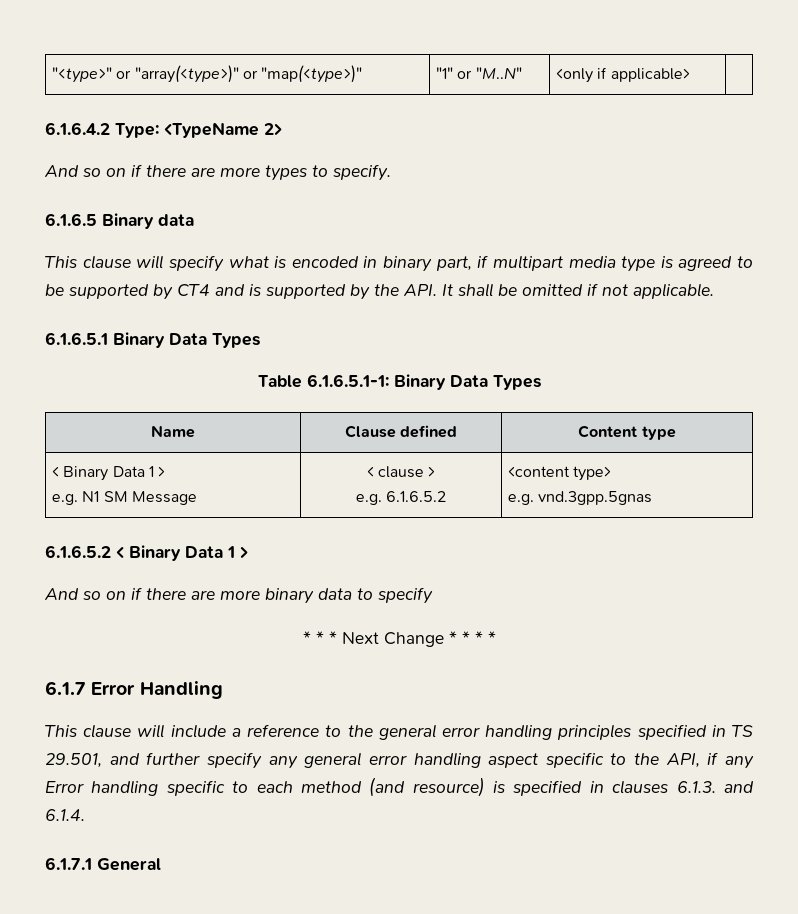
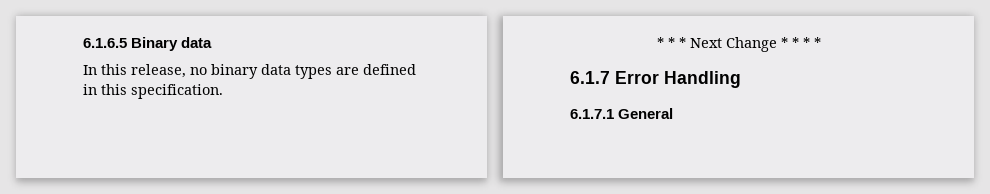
[52,65,363,83] [436,67,522,80] [556,67,690,83] [45,122,282,138] [44,164,391,181] [45,213,194,229] [45,255,753,272] [45,283,714,300] [45,332,260,348] [257,374,541,390] [151,425,195,438] [344,425,458,438] [578,425,676,440] [52,466,166,481] [52,491,198,505] [366,466,436,478] [355,491,447,505] [508,466,612,481] [508,491,653,505] [45,545,248,561] [44,587,433,604] "<type>" or "array(<type>)" or "map(<type>)" | "1" or "M..N" | <only if applicable> | // 6.1.6.4.2 Type: <TypeName 2> // And so on if there are more types to specify. // 6.1.6.5 Binary data // This clause will specify what is encoded in binary part, if multipart media type is agreed to be supported by CT4 and is supported by the API. It shall be omitted if not applicable. // 6.1.6.5.1 Binary Data Types // Table 6.1.6.5.1-1: Binary Data Types // Name | Clause defined | Content type // < Binary Data 1 > // e.g. N1 SM Message | < clause > // e.g. 6.1.6.5.2 | <content type> // e.g. vnd.3gpp.5gnas // 6.1.6.5.2 < Binary Data 1 > // And so on if there are more binary data to specify -> [83,37,213,51] [83,64,416,79] [83,84,223,99] 6.1.6.5 Binary data // In this release, no binary data types are defined in this specification.
[45,724,753,740] [45,752,754,769] [45,777,754,797] [45,809,85,821] // This clause will include a reference to the general error handling principles specified in TS 29.501, and further specify any general error handling aspect specific to the API, if any Error handling specific to each method (and resource) is specified in clauses 6.1.3. and 6.1.4. -> (741, 79) none

